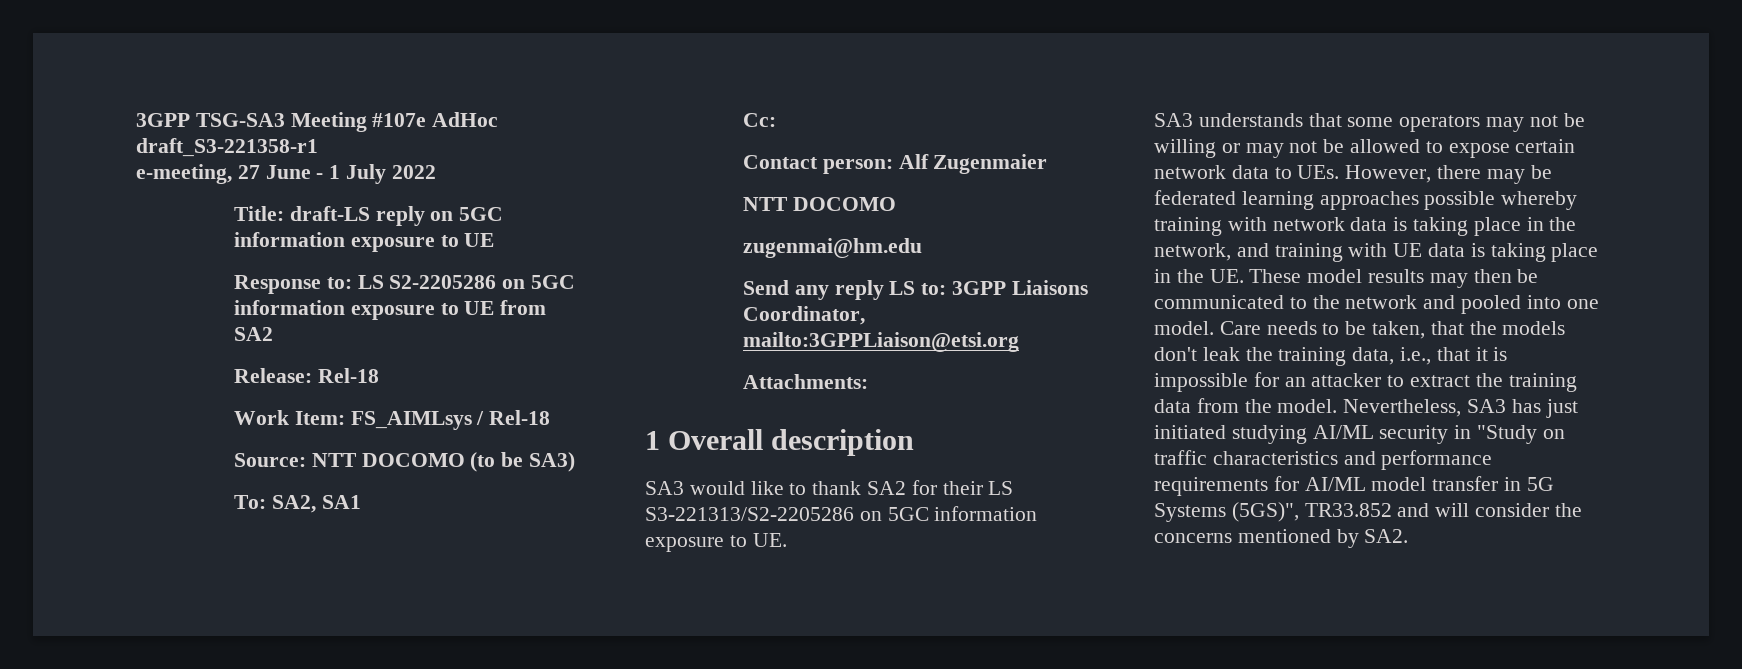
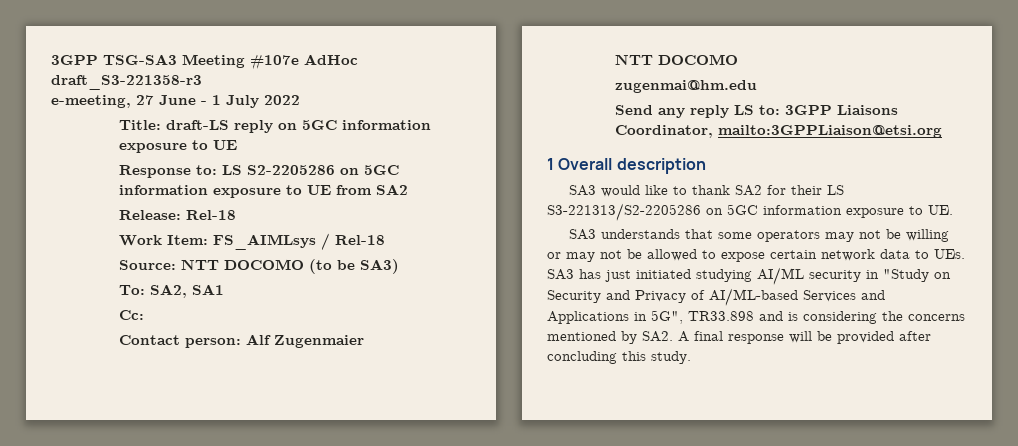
[136,138,318,157] draft_S3-221358-r1 -> [51,75,202,90] draft_S3-221358-r3
[742,374,868,389] // Attachments: -> (942, 131) none
[1345,165,1552,184] [1154,190,1578,210] [1154,217,1577,236] [1154,243,1599,262] [1154,269,1539,288] [1154,295,1599,314] [1154,321,1566,339] [1154,347,1508,366] [1154,372,1577,392] [1154,398,1462,417] However, there may be federated learning approaches possible whereby training with network data is taking place in the network, and training with UE data is taking place in the UE. These model results may then be communicated to the network and pooled into one model. Care needs to be taken, that the models don't leak the training data, i.e., that it is impossible for an attacker to extract the training data from the model. Nevertheless, -> (965, 254) none
[1154,450,1493,470] [1154,476,1554,496] [1154,502,1550,522] traffic characteristics and performance requirements for AI/ML model transfer in 5G Systems (5GS)", TR33.852 and will consider -> [547,288,885,306] [547,310,877,324] Security and Privacy of AI/ML-based Services and Applications in 5G", TR33.898 and is considering
(1409, 536) none -> [678,331,931,344] [547,351,691,364] A final response will be provided after concluding this study.

